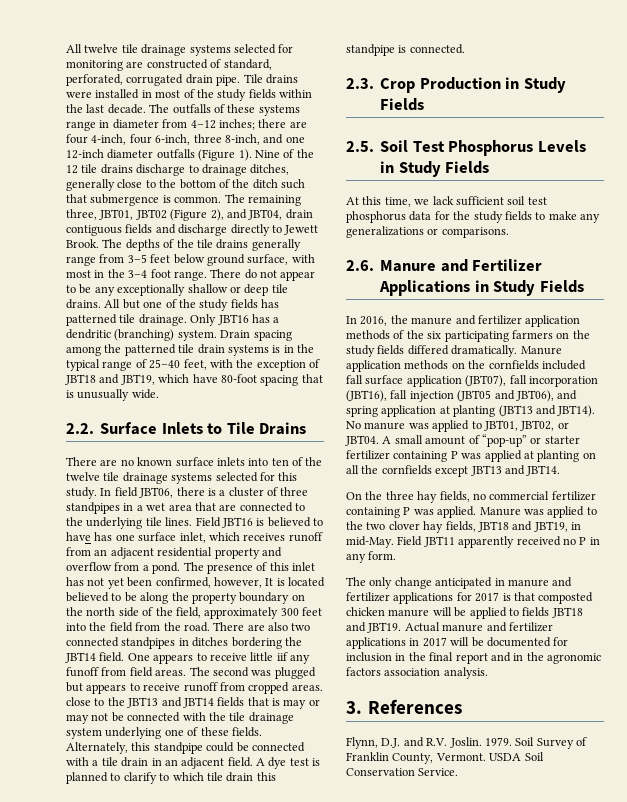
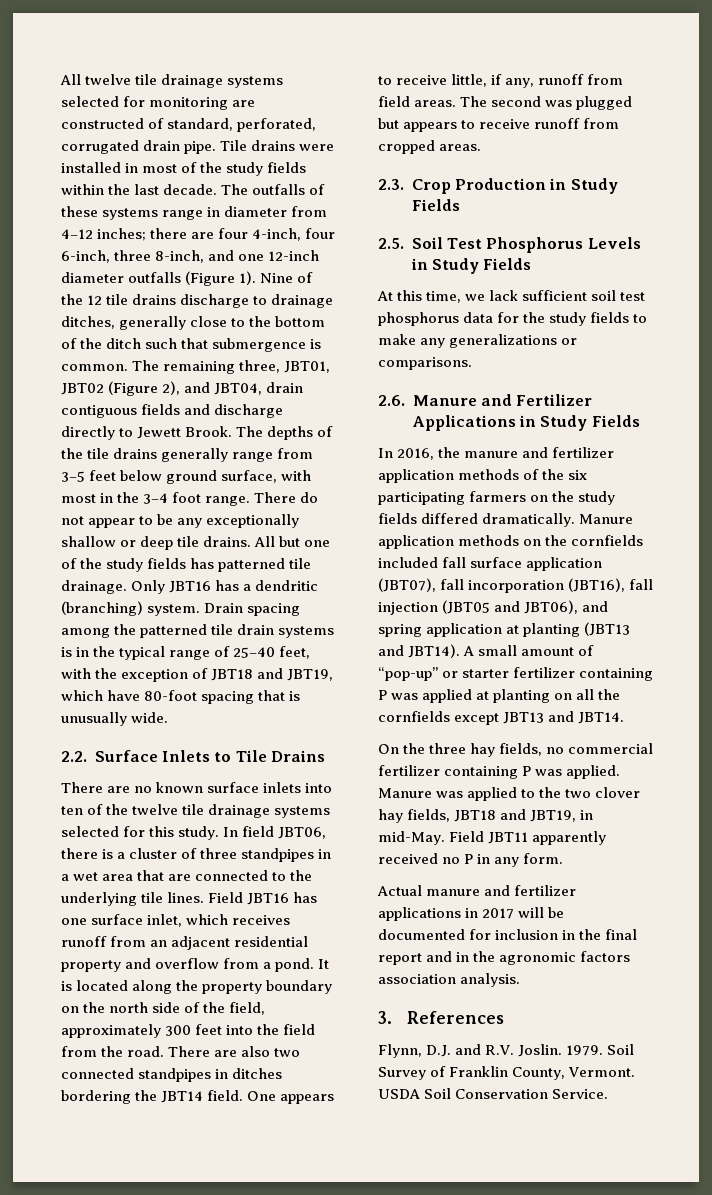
[256,517,323,527] [66,532,91,541] is believed to have -> (290, 899) none
[183,562,315,574] [66,577,325,589] [66,592,137,602] The presence of this inlet has not yet been confirmed, however, It is located believed to be -> [318,959,330,969] [61,980,129,991] It is located
[250,652,310,664] [66,667,99,677] little iif any funoff -> [451,74,585,88] little, if any, runoff
[66,697,320,709] [66,712,294,724] [66,727,262,739] [66,742,305,754] [66,757,321,769] [66,772,276,784] [346,44,465,56] close to the JBT13 and JBT14 fields that is may or may not be connected with the tile drainage system underlying one of these fields. Alternately, this standpipe could be connected with a tile drain in an adjacent field. A dye test is planned to clarify to which tile drain this standpipe is connected. -> (482, 147) none
[346,420,569,432] [345,435,379,446] No manure was applied to JBT01, JBT02, or JBT04. -> (461, 651) none
[346,577,573,589] [346,592,594,604] [346,607,583,619] [346,622,402,633] The only change anticipated in manure and fertilizer applications for 2017 is that composted chicken manure will be applied to fields JBT18 and JBT19. -> (564, 858) none

